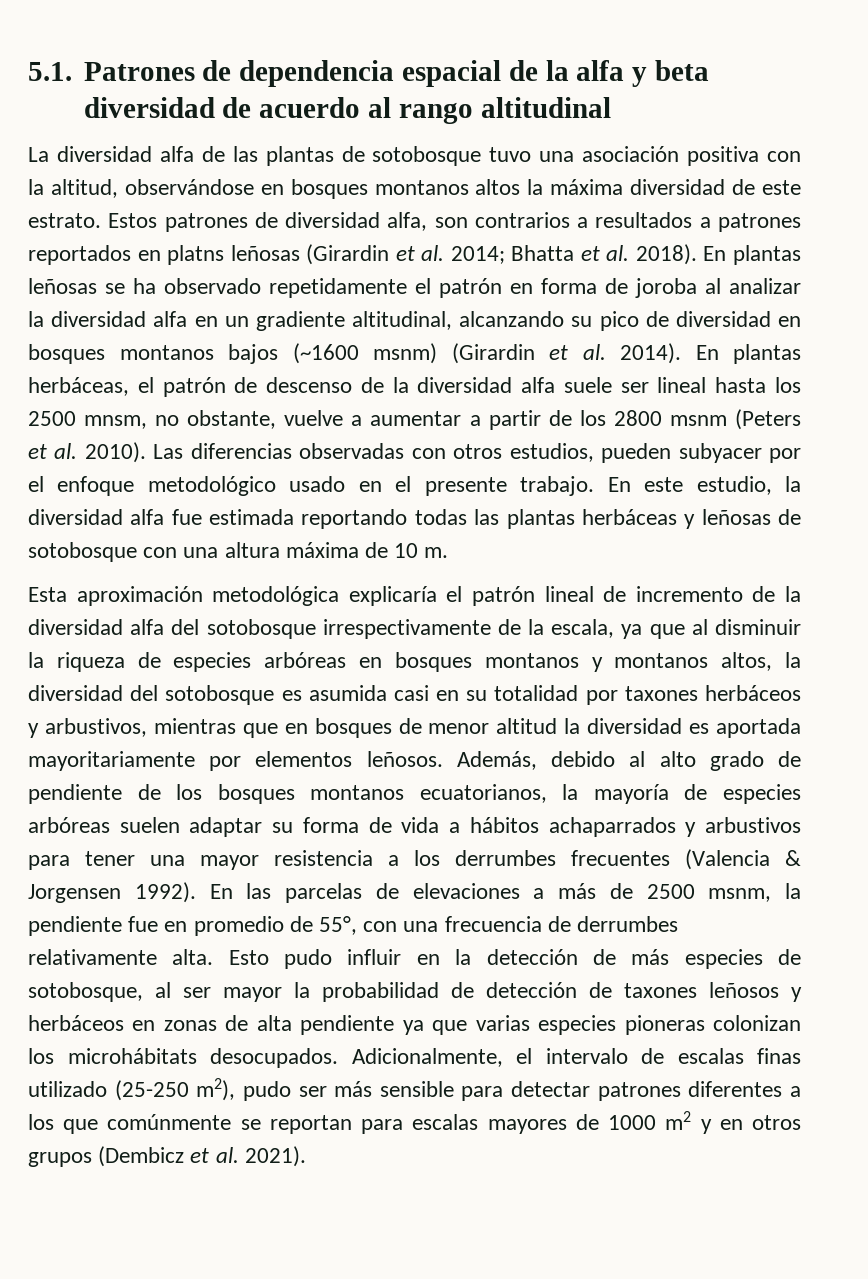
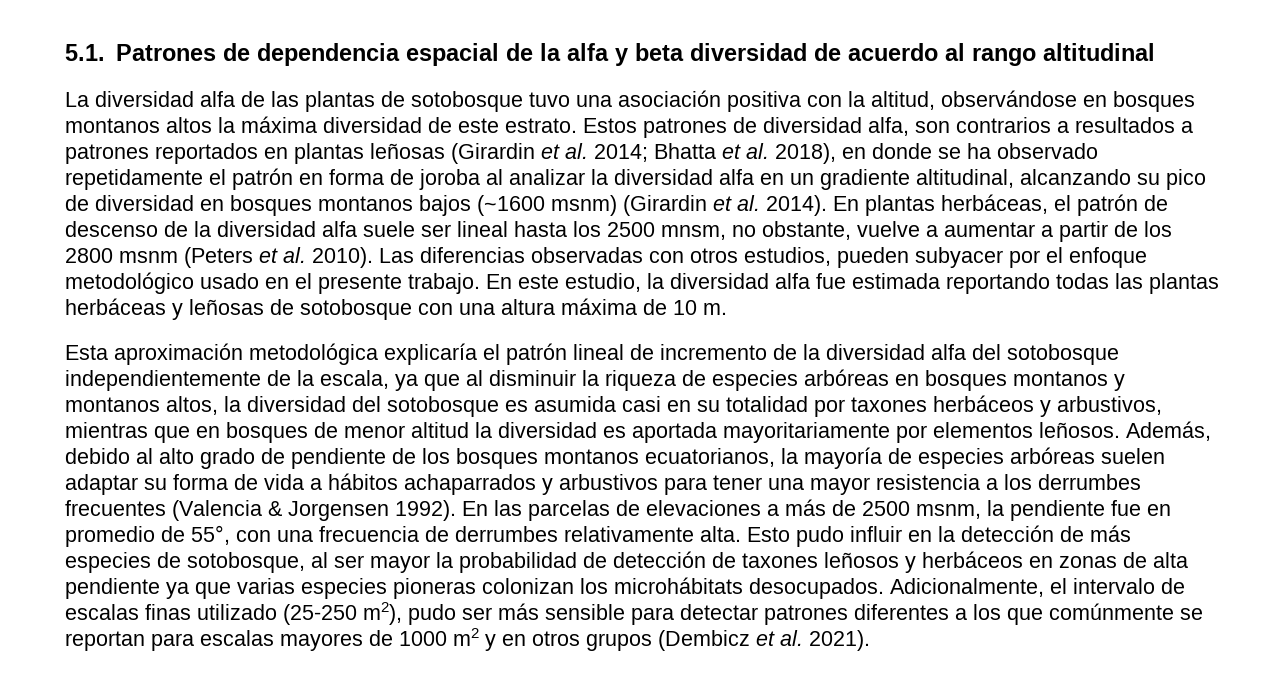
[167,245,225,265] platns -> [294,143,364,164] plantas
[635,244,802,265] [28,278,97,294] 2018). En plantas leñosas -> [775,143,932,164] 2018), en donde
[322,619,491,639] irrespectivamente -> [65,370,261,391] independientemente

